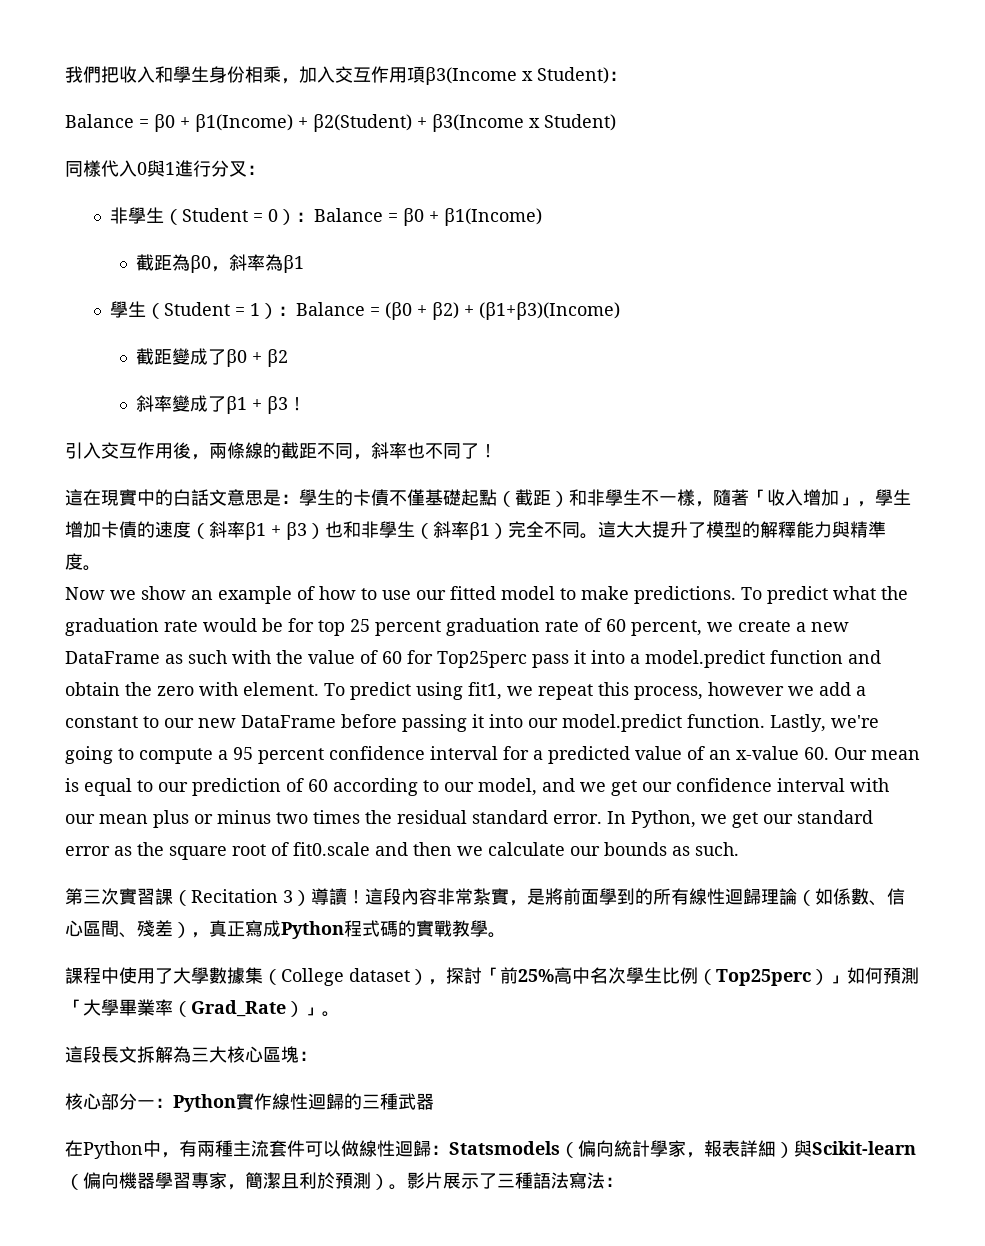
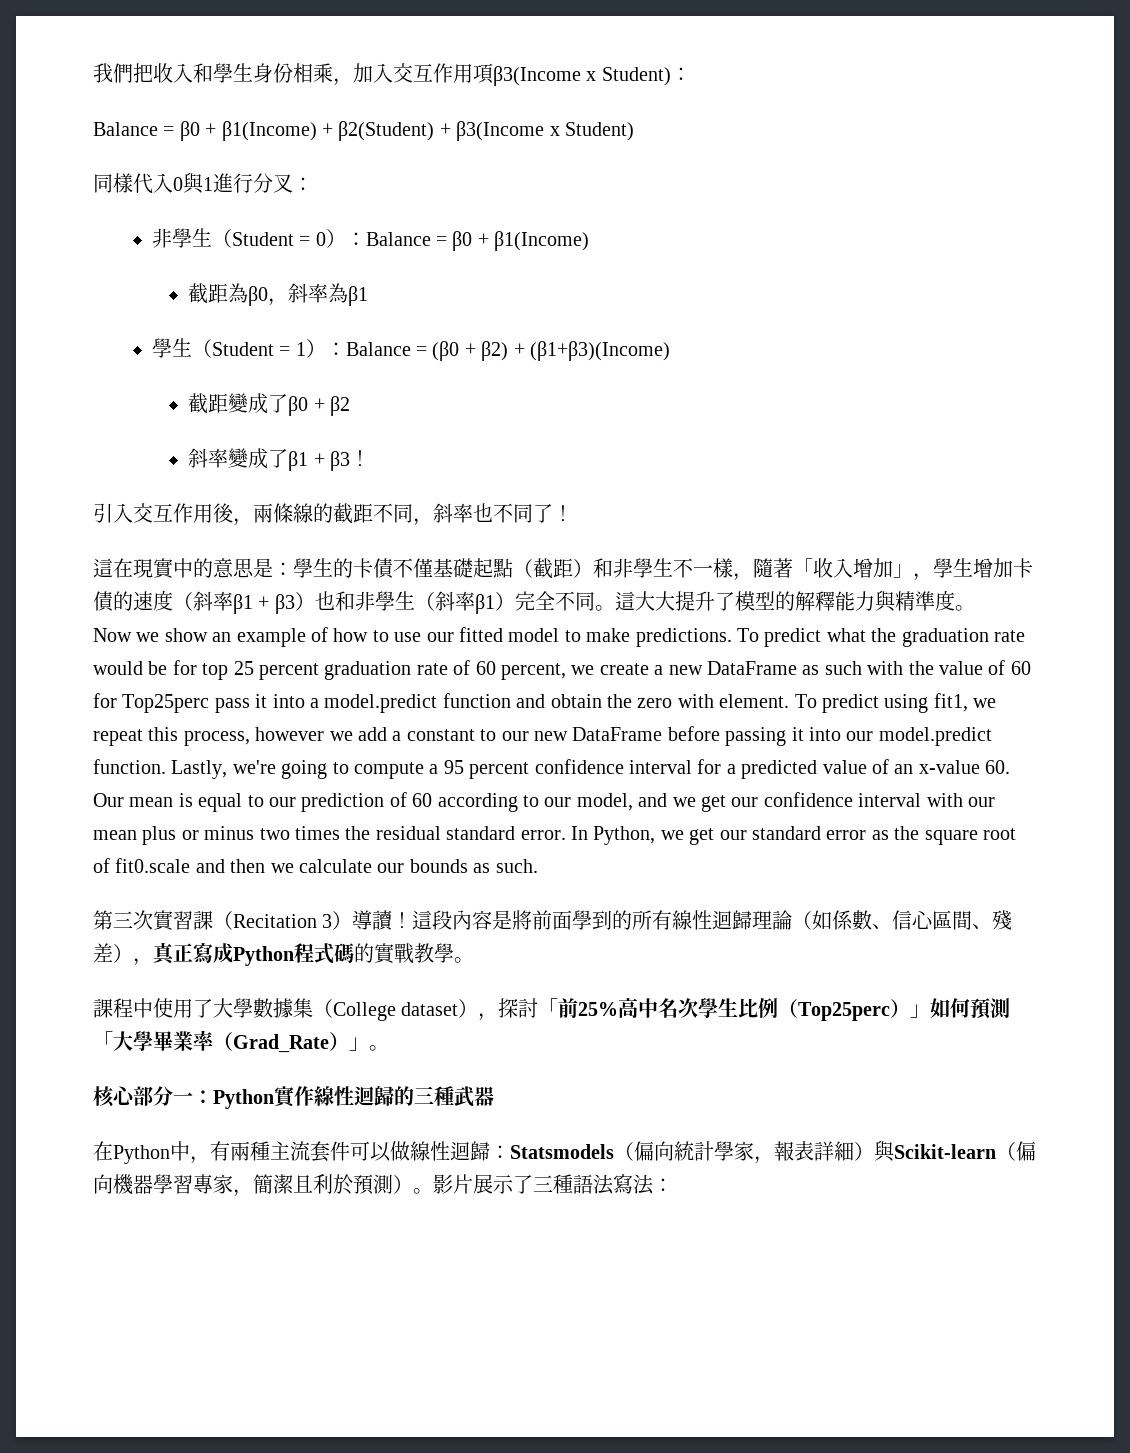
[173,489,227,506] 白話文 -> (213, 568) none
[437,888,527,906] 非常紮實， -> (493, 920) none
[65,1046,317,1063] // 這段長文拆解為三大核心區塊： -> (389, 1048) none

